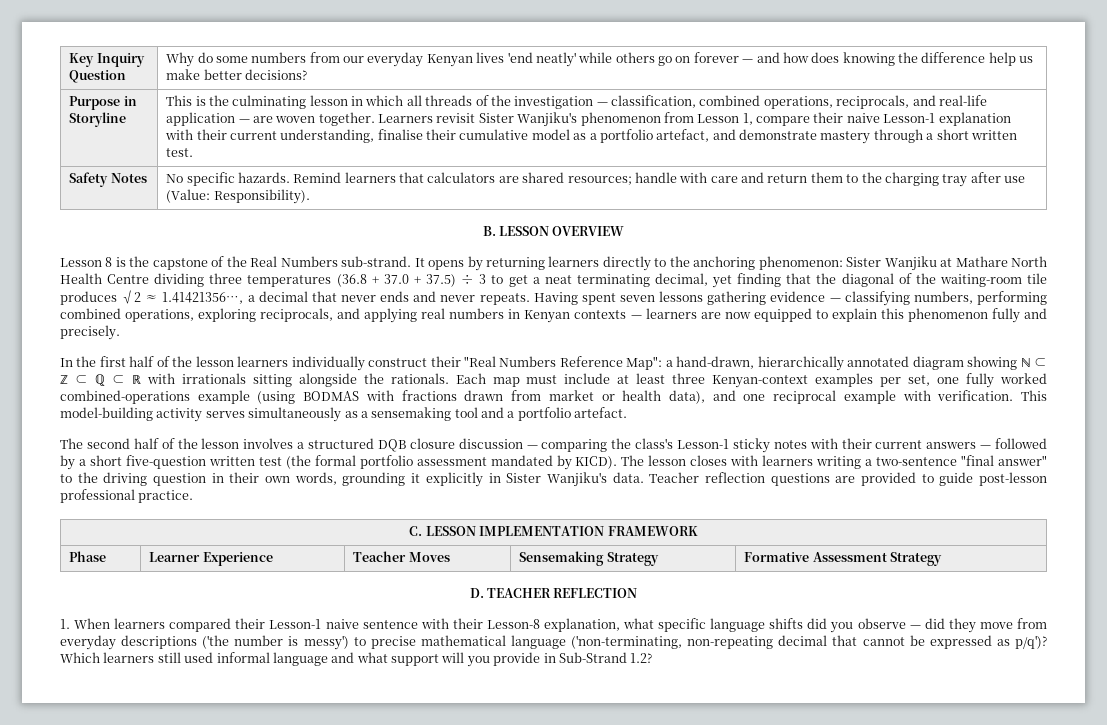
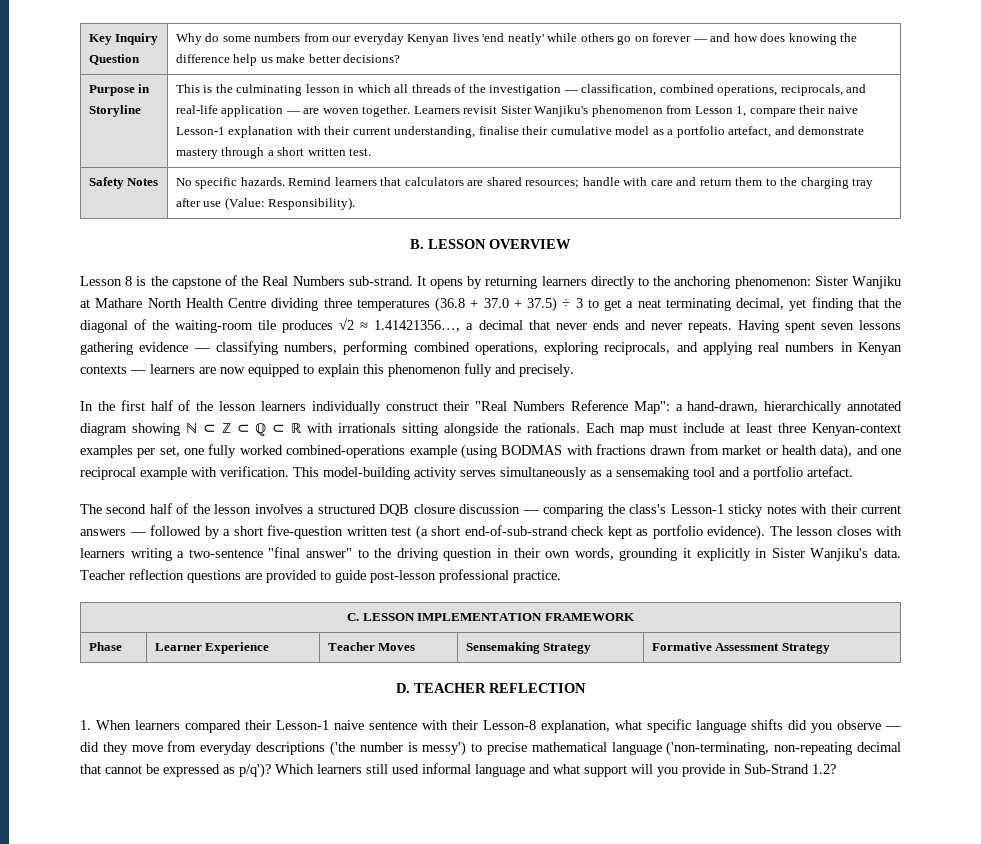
[285,455,618,470] (the formal portfolio assessment mandated by KICD). -> [415,525,765,540] (a short end-of-sub-strand check kept as portfolio evidence).

